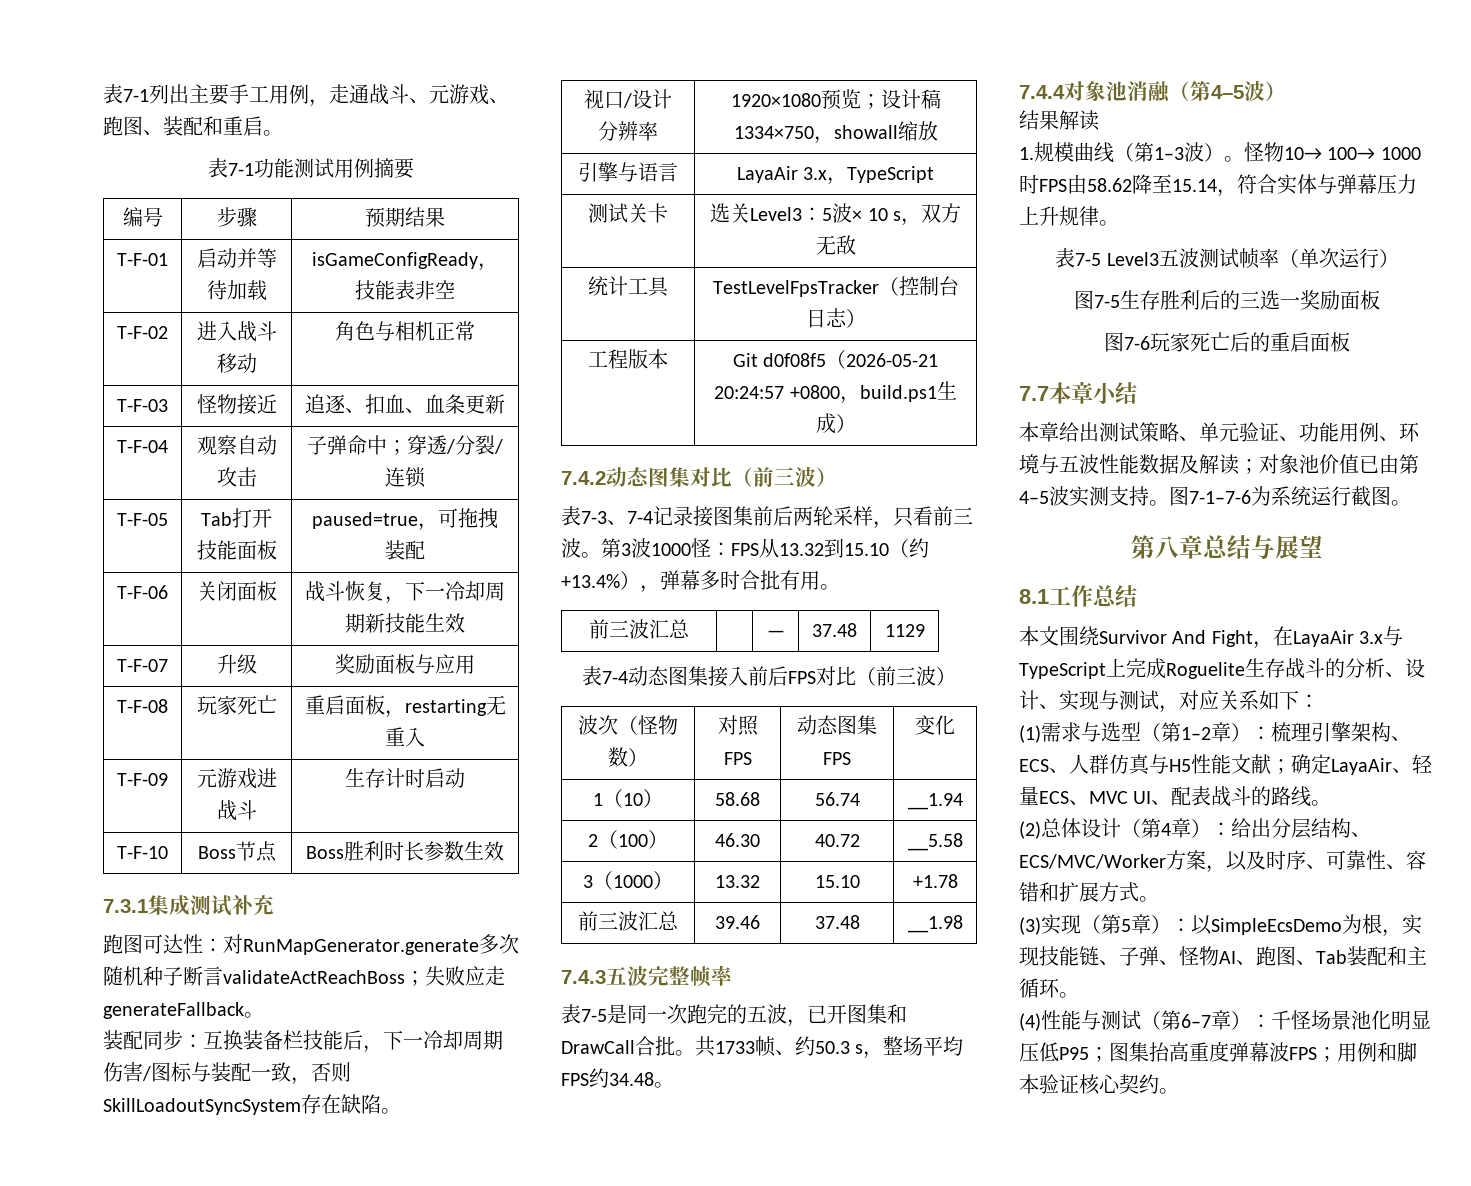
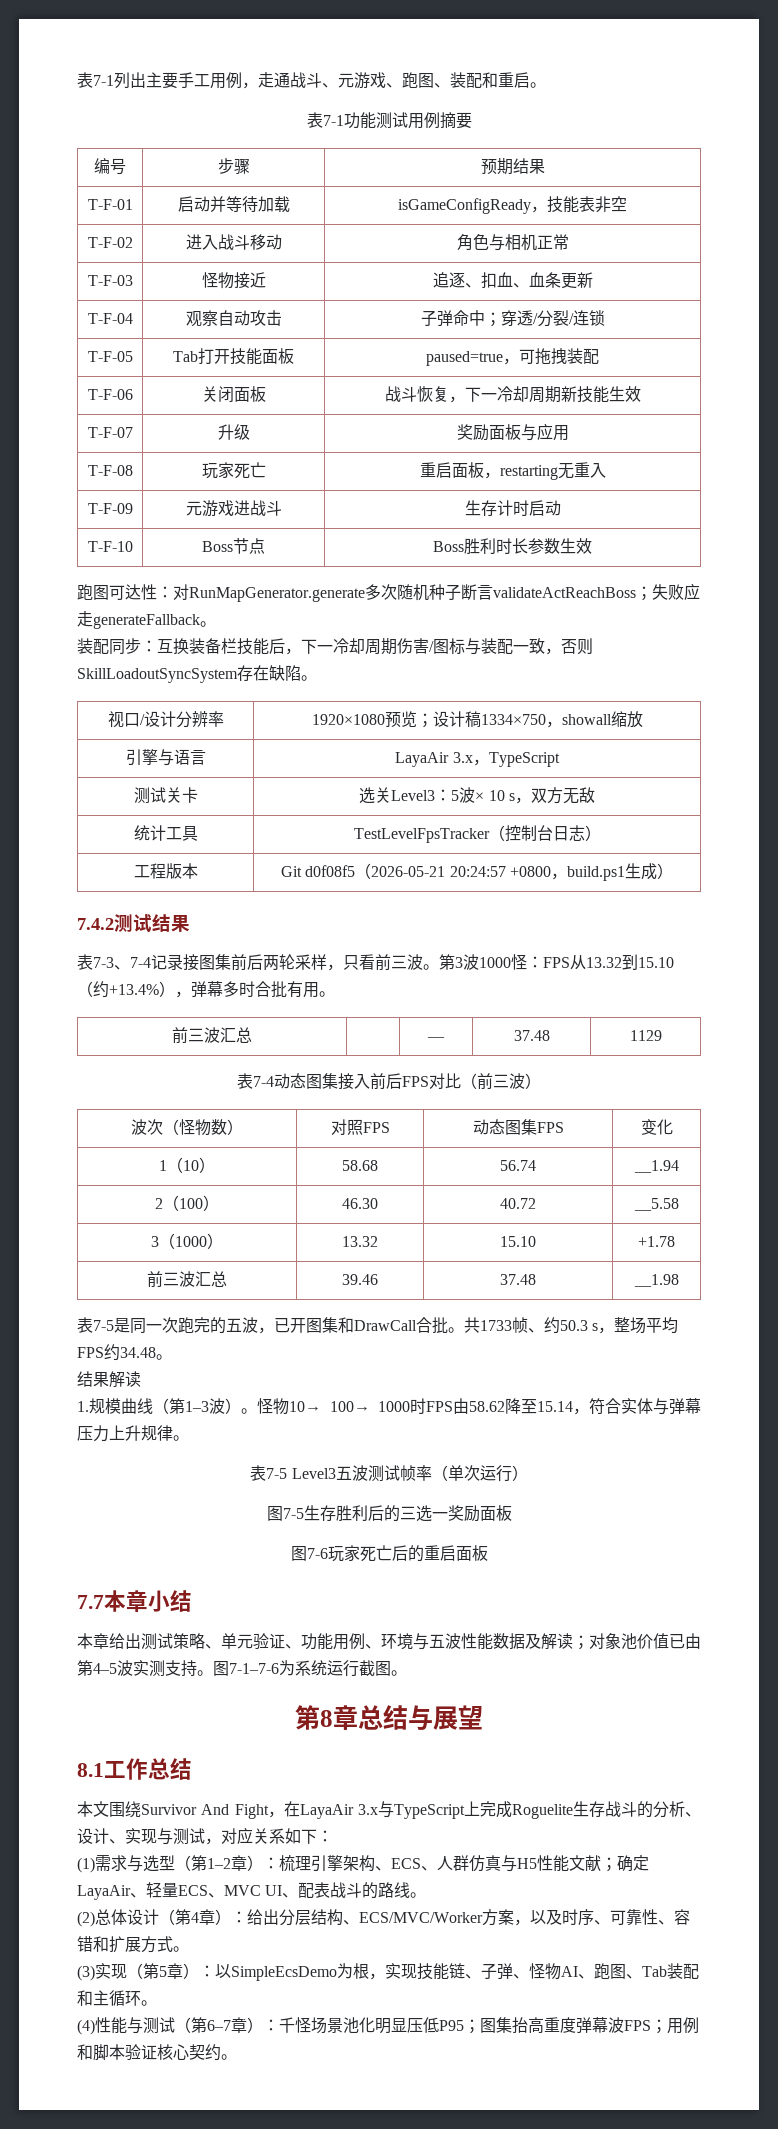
[103,895,274,916] // 7.3.1集成测试补充 -> (592, 546) none
[606,467,837,487] 动态图集对比（前三波） -> [114,914,190,932] 测试结果
[561,965,732,987] // 7.4.3五波完整帧率 -> (679, 1280) none
[1019,81,1286,103] // 7.4.4对象池消融（第4–5波） -> (172, 1357) none
[1155,536,1179,559] 八 -> [320,1710,333,1727] 8

